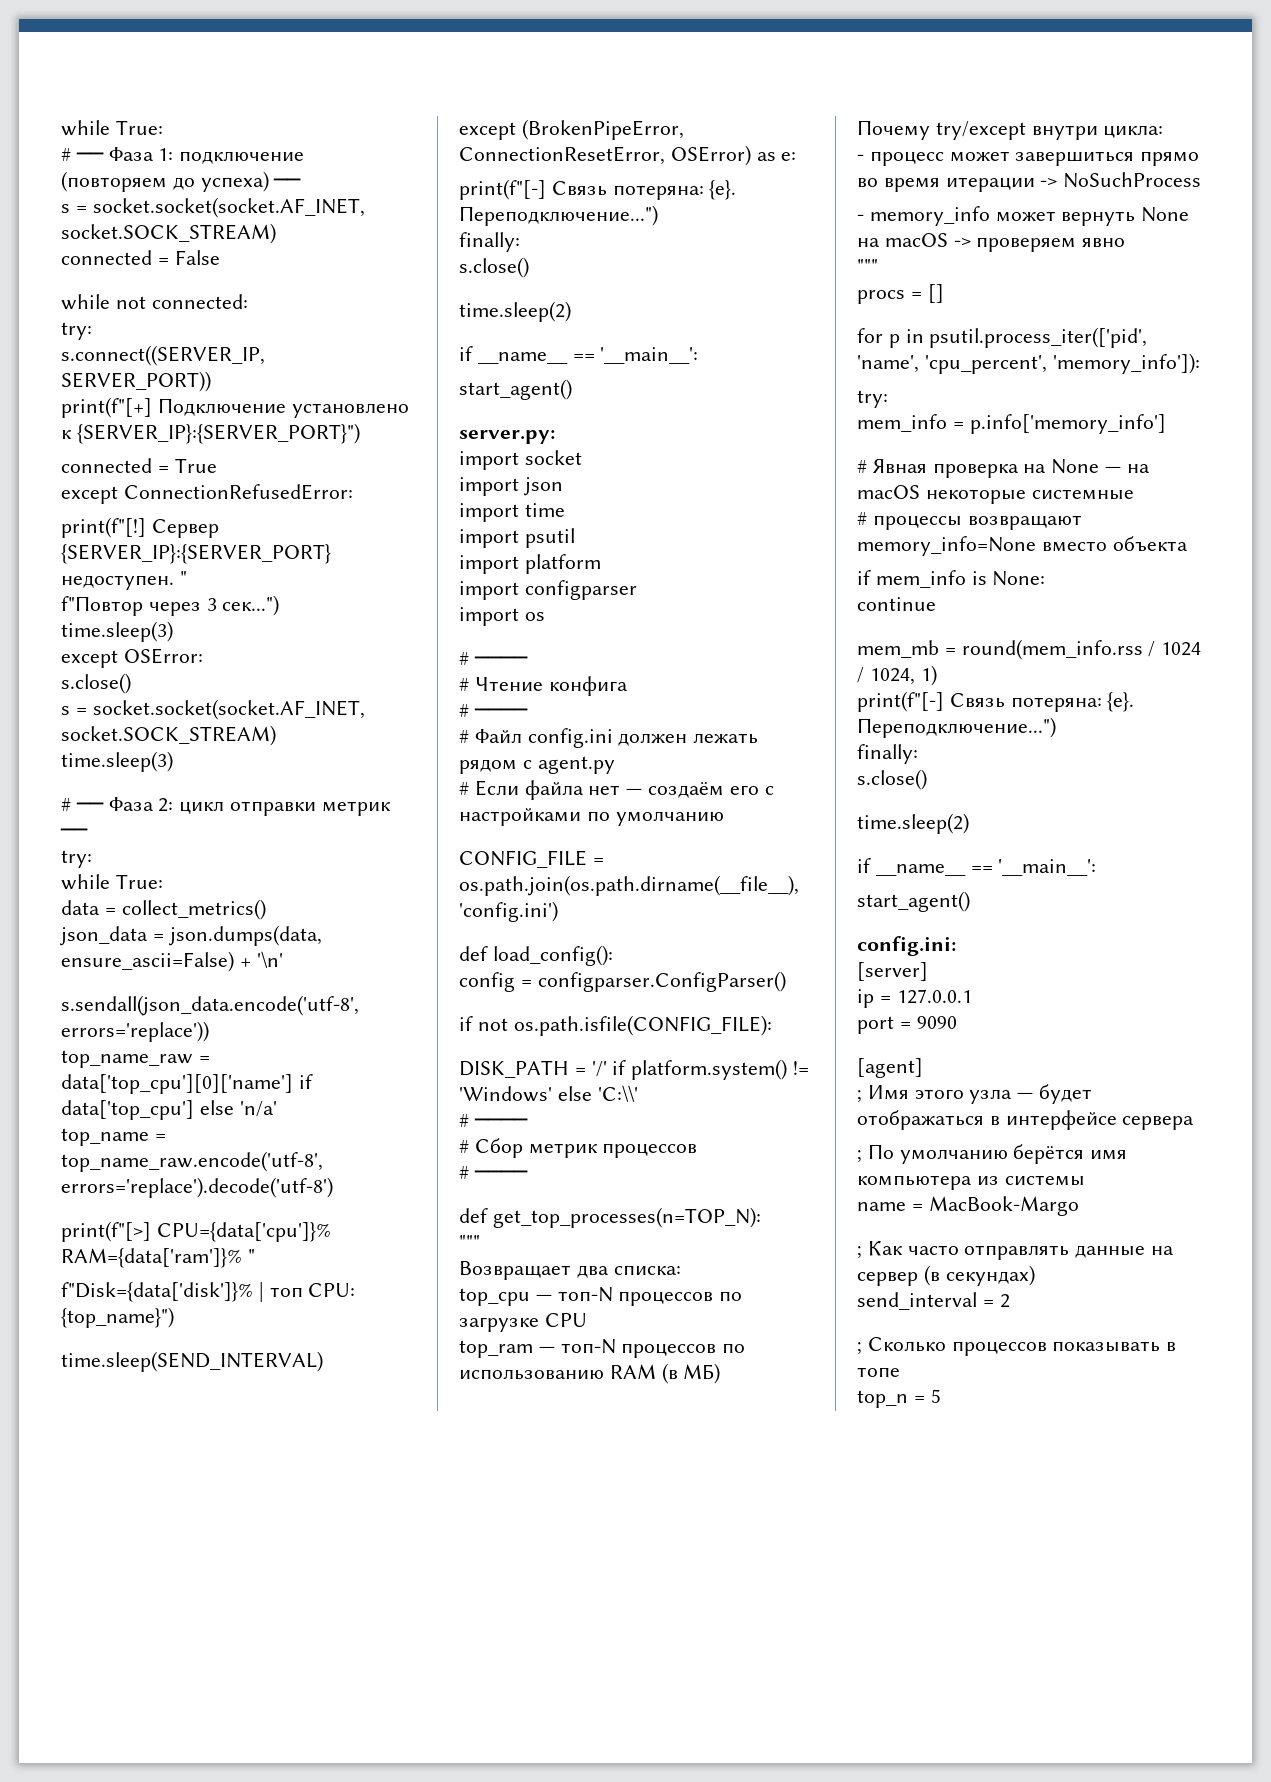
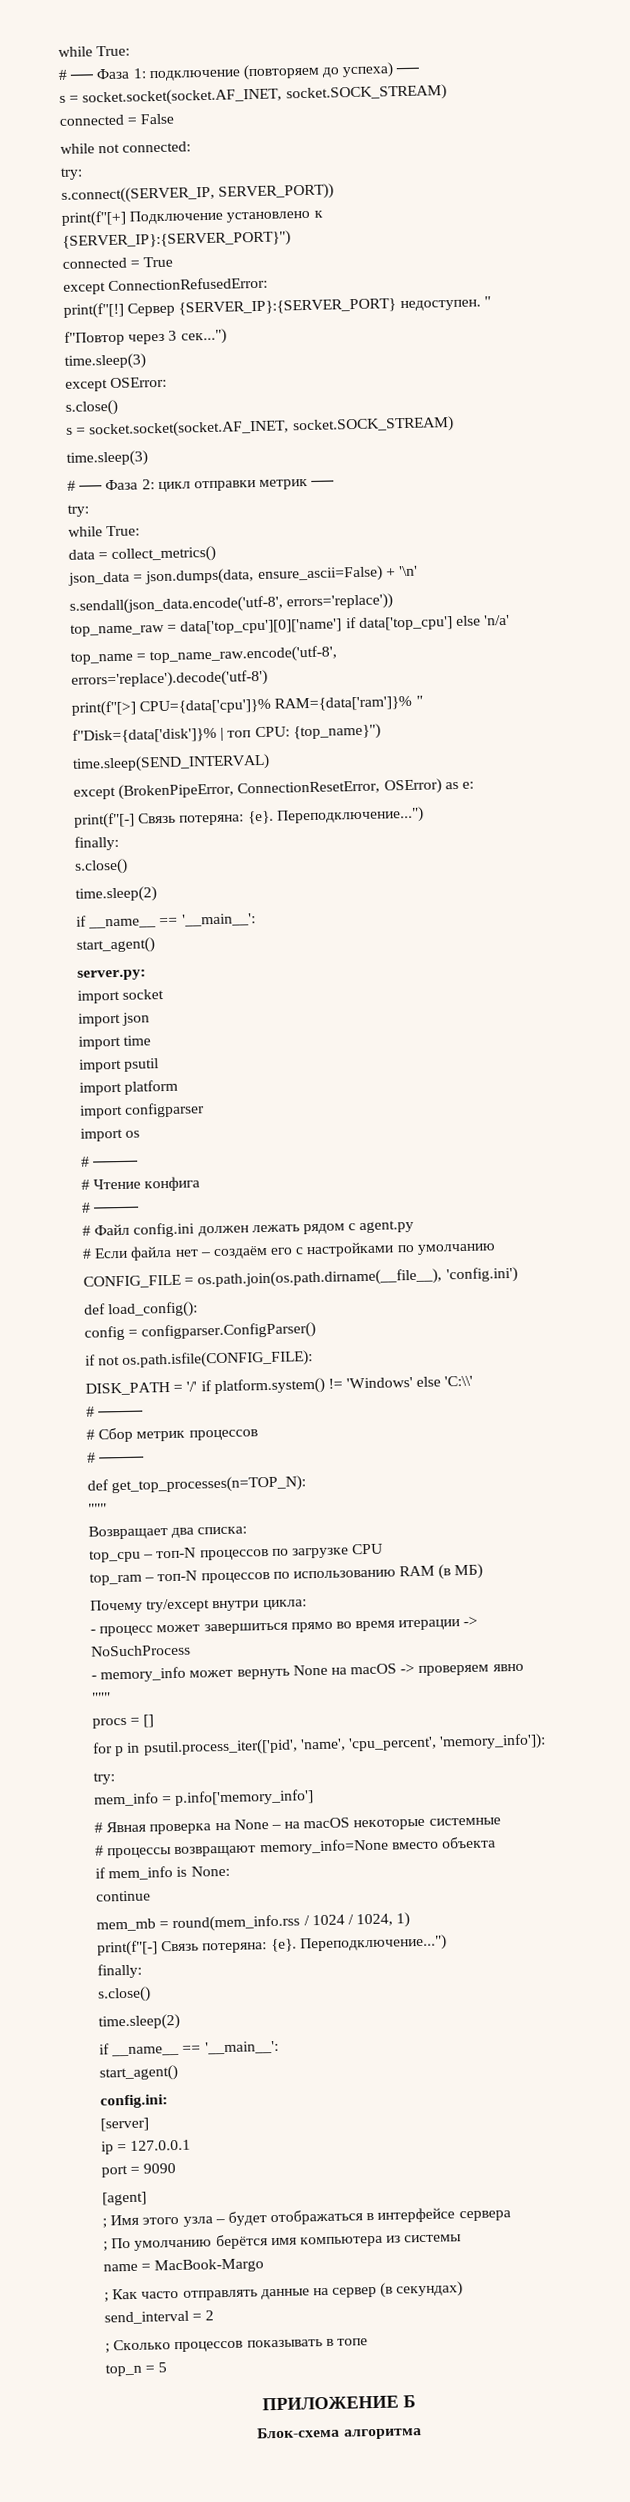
[626,788,643,795] — -> [200,1252,211,1257] –
[535,1294,552,1301] — -> [143,1554,154,1559] –
[538,1346,555,1353] — -> [144,1577,155,1582] –
[1105,466,1122,473] — -> [270,1824,281,1830] –
[1017,1092,1034,1099] — -> [214,2219,225,2224] –
(941, 1396) none -> [261,2395,416,2411] [257,2426,422,2440] // ПРИЛОЖЕНИЕ Б // Блок-схема алгоритма

